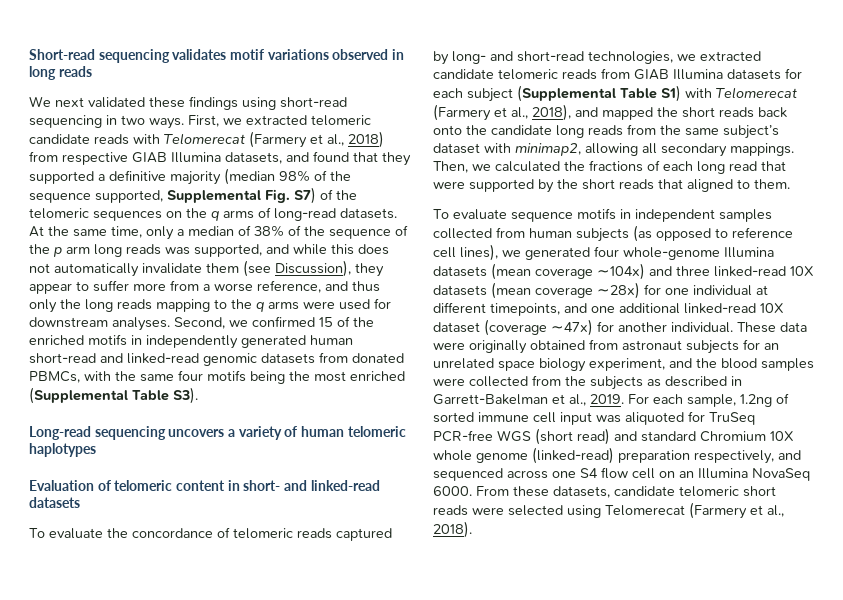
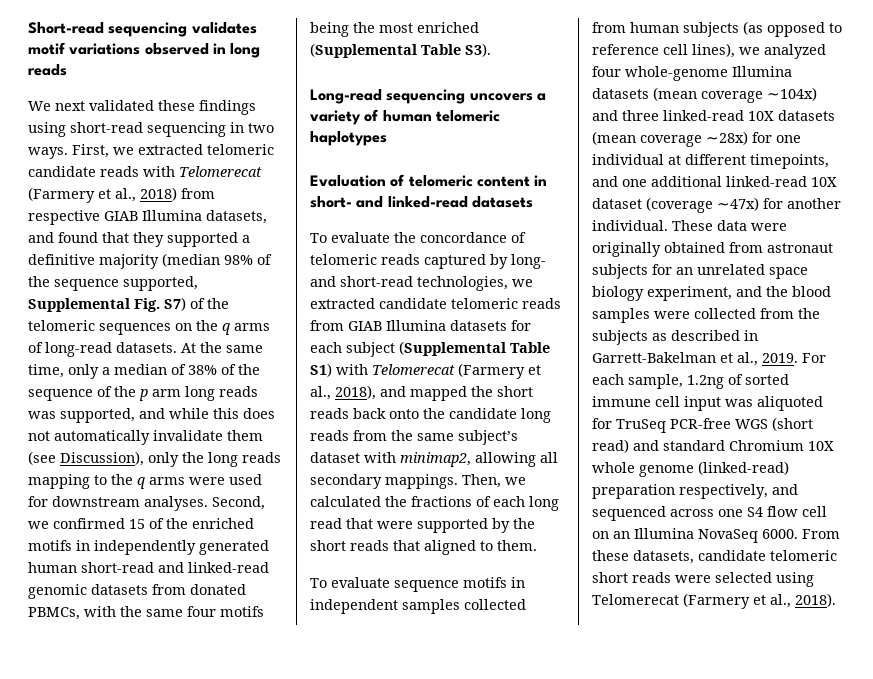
[355,263,384,277] [29,280,380,294] they appear to suffer more from a worse reference, and thus -> (144, 458) none
[525,247,590,260] generated -> [764,44,826,59] analyzed

